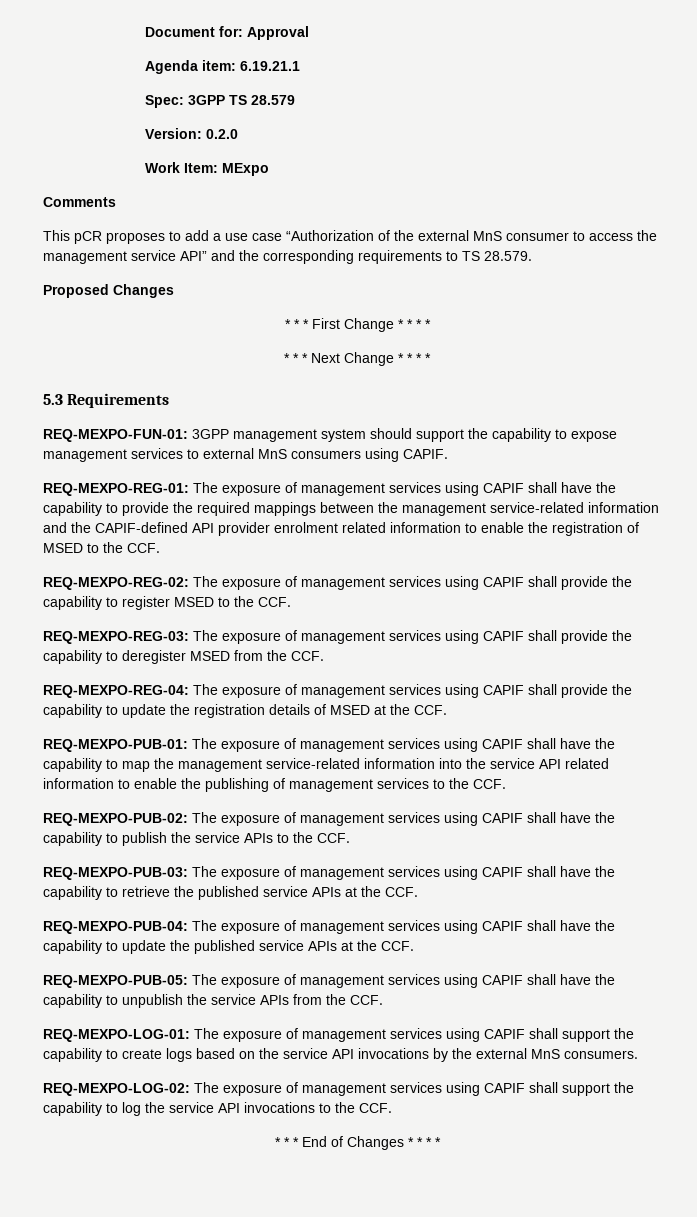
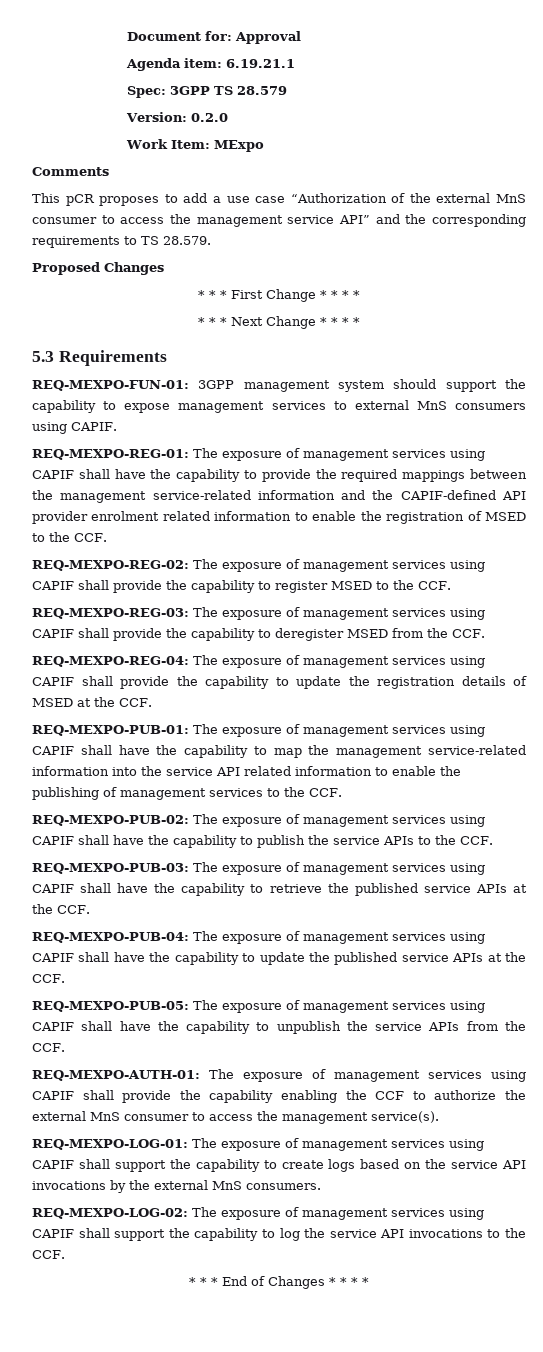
(383, 1000) none -> [32,1069,526,1082] [32,1090,527,1103] [32,1111,439,1124] // REQ-MEXPO-AUTH-01: The exposure of management services using CAPIF shall provide the capability enabling the CCF to authorize the external MnS consumer to access the management service(s).

